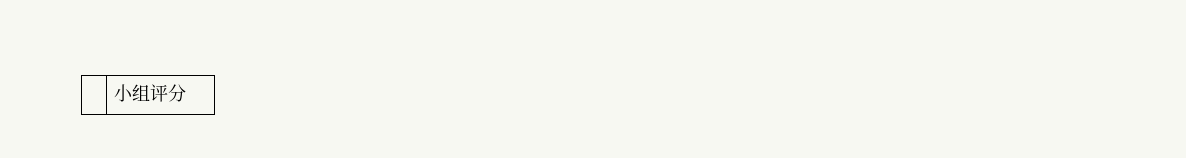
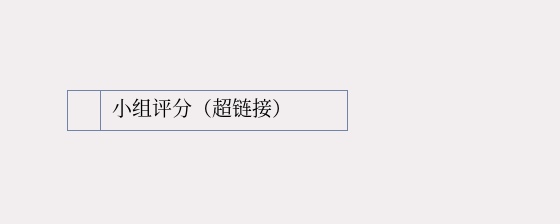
(187, 93) none -> [191,98,292,119] （超链接）

